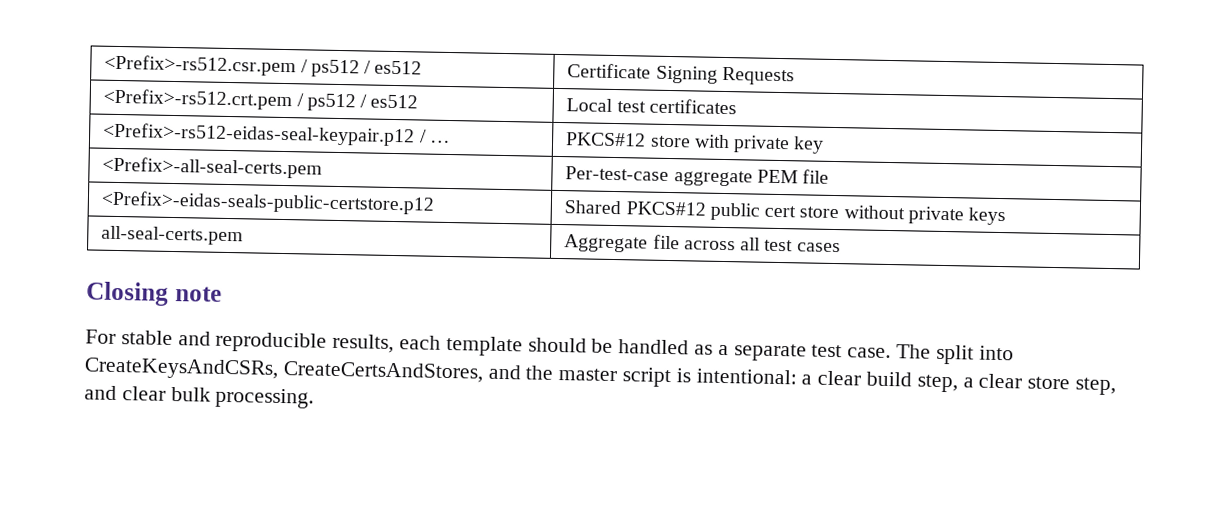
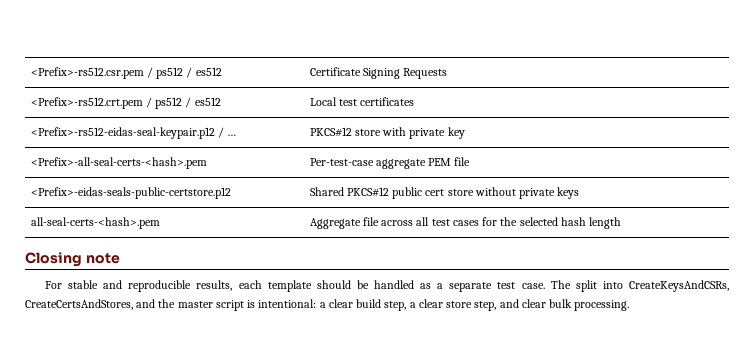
[102,156,323,179] <Prefix>-all-seal-certs.pem -> [30,157,207,169] <Prefix>-all-seal-certs-<hash>.pem
[101,225,244,246] all-seal-certs.pem -> [30,217,160,229] all-seal-certs-<hash>.pem
(841, 247) none -> [482,217,622,229] for the selected hash length

